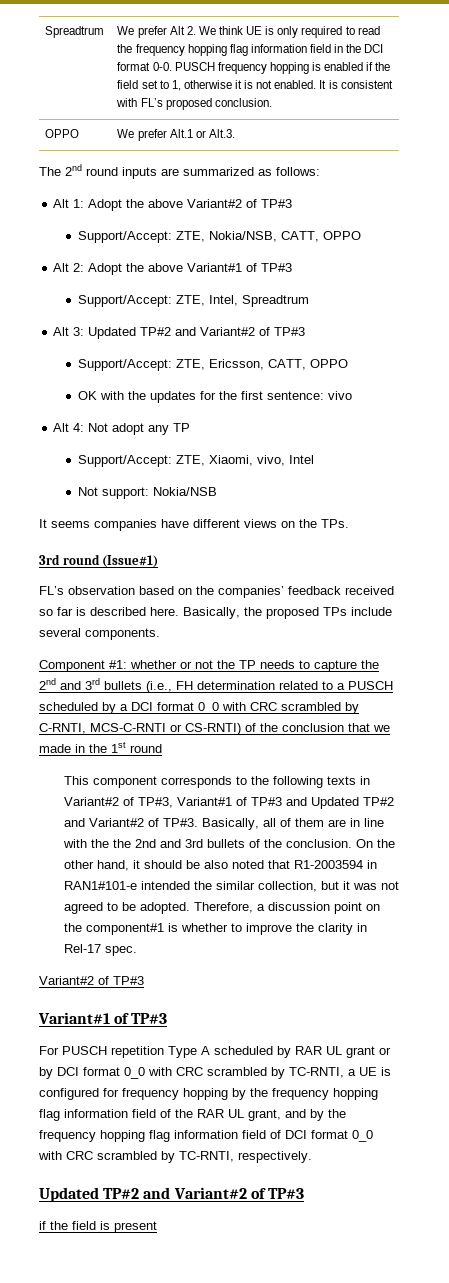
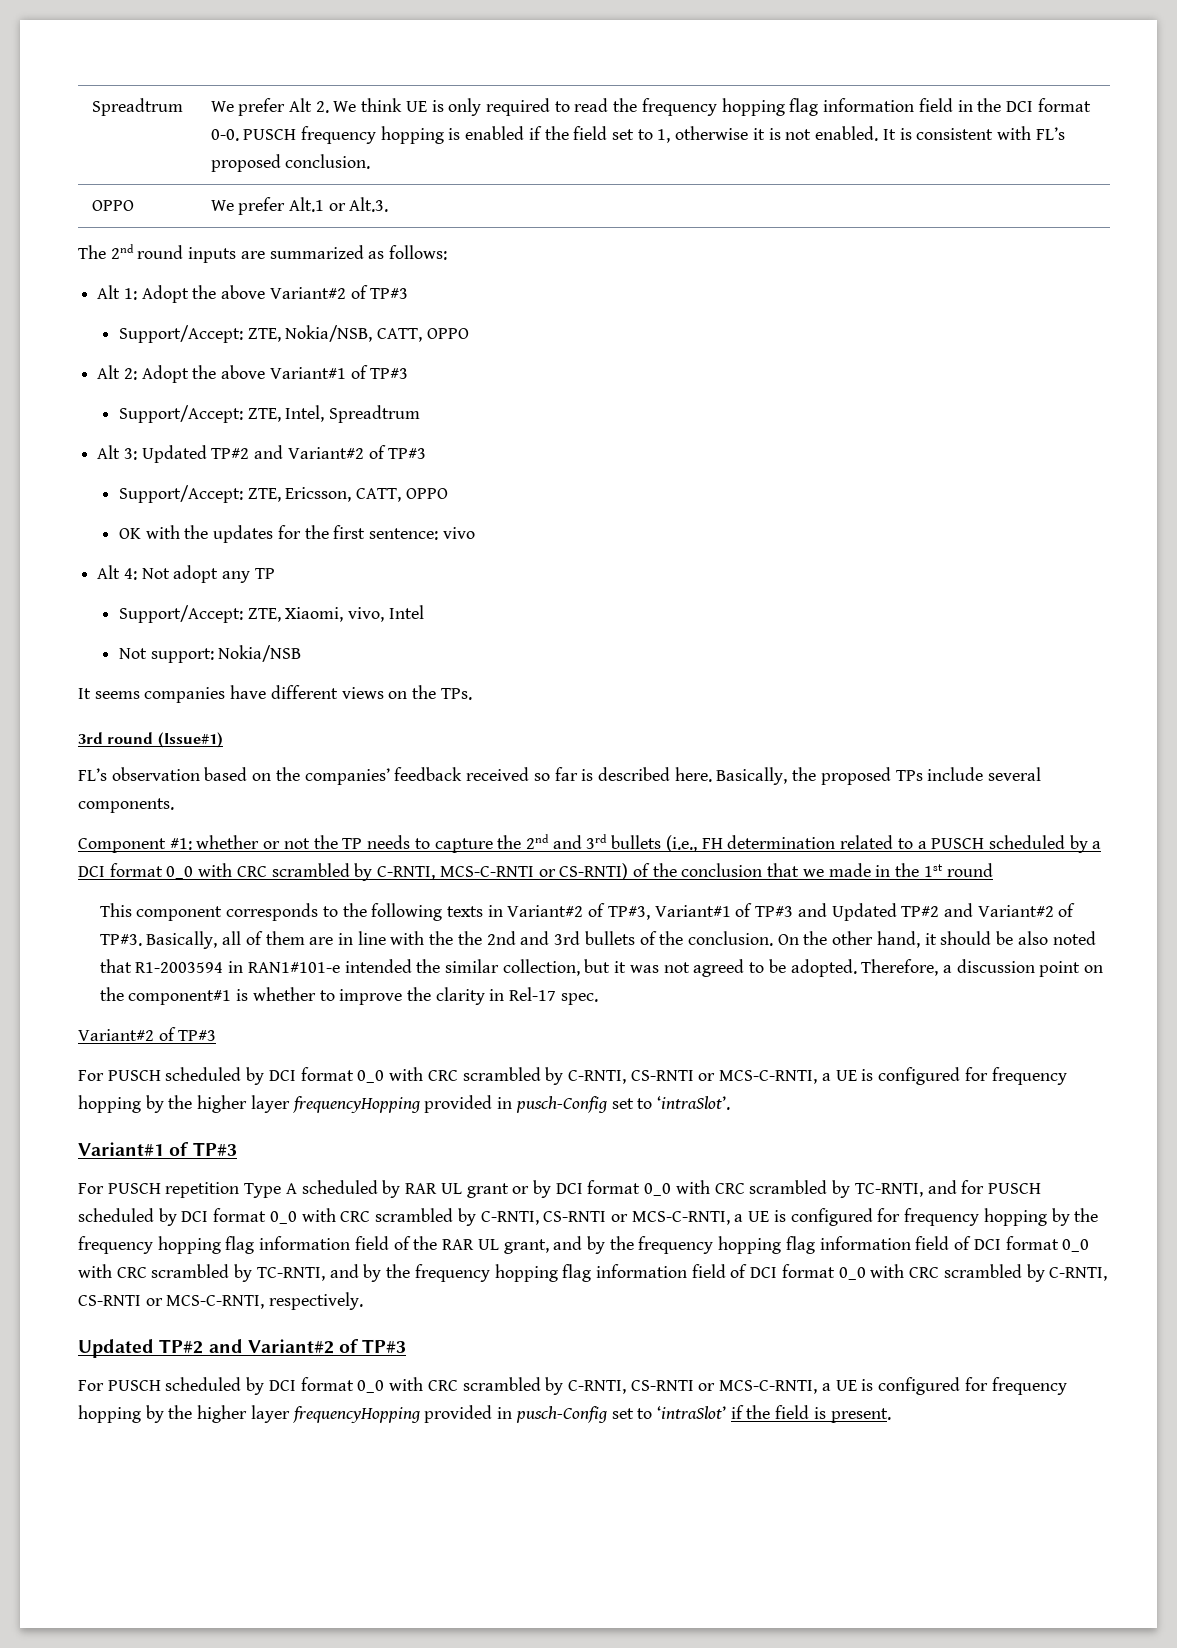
(144, 980) none -> [78,1067,1067,1085] [78,1095,730,1113] // For PUSCH scheduled by DCI format 0_0 with CRC scrambled by C-RNTI, CS-RNTI or MCS-C-RNTI, a UE is configured for frequency hopping by the higher layer frequencyHopping provided in pusch-Config set to ‘intraSlot’.
(344, 1072) none -> [927,1180,1041,1194] [78,1208,730,1226] and for PUSCH scheduled by DCI format 0_0 with CRC scrambled by C-RNTI, CS-RNTI or MCS-C-RNTI,
(234, 1156) none -> [329,1264,1108,1282] [78,1295,265,1309] and by the frequency hopping flag information field of DCI format 0_0 with CRC scrambled by C-RNTI, CS-RNTI or MCS-C-RNTI,
(304, 1193) none -> [78,1377,1067,1395] [78,1405,726,1423] For PUSCH scheduled by DCI format 0_0 with CRC scrambled by C-RNTI, CS-RNTI or MCS-C-RNTI, a UE is configured for frequency hopping by the higher layer frequencyHopping provided in pusch-Config set to ‘intraSlot’
[114,1221,157,1233] present -> [830,1408,891,1423] present.

